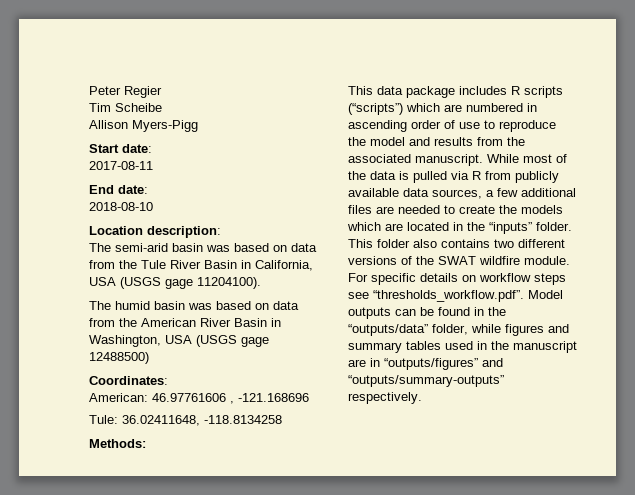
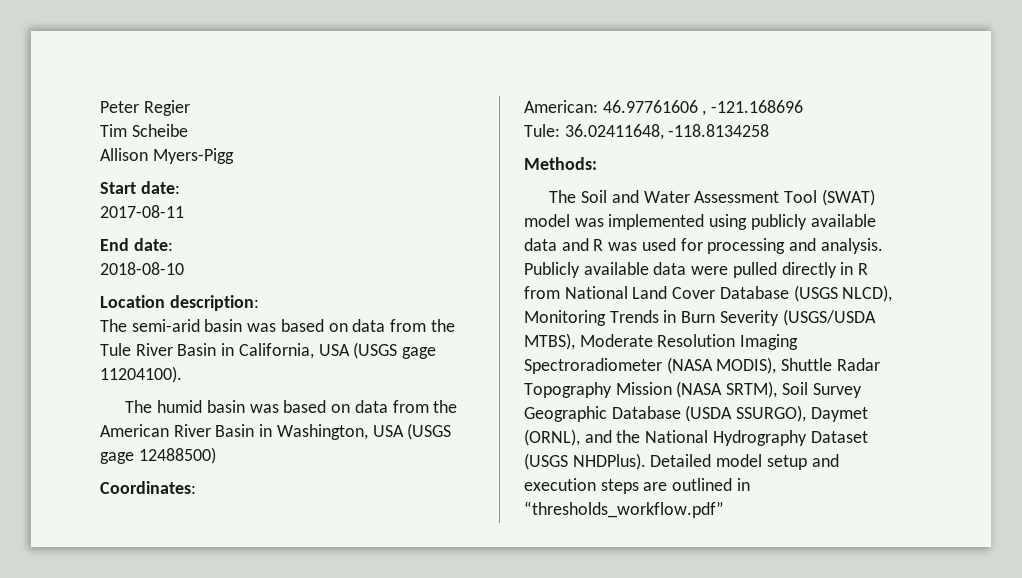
[348,86,563,98] [348,103,537,115] [348,120,556,132] [348,137,525,146] [348,154,567,166] [348,171,559,183] [348,188,576,199] [348,205,563,214] [347,222,572,234] [348,239,565,248] [348,256,570,265] [348,273,566,285] [348,290,563,302] [348,307,506,319] [348,324,569,336] [348,341,577,353] [348,358,503,370] [348,375,504,387] [348,392,422,404] This data package includes R scripts (“scripts”) which are numbered in ascending order of use to reproduce the model and results from the associated manuscript. While most of the data is pulled via R from publicly available data sources, a few additional files are needed to create the models which are located in the “inputs” folder. This folder also contains two different versions of the SWAT wildfire module. For specific details on workflow steps see “thresholds_workflow.pdf”. Model outputs can be found in the “outputs/data” folder, while figures and summary tables used in the manuscript are in “outputs/figures” and “outputs/summary-outputs” respectively. -> [549,189,875,206] [524,214,876,230] [524,238,883,254] [524,262,869,278] [524,285,893,302] [524,309,876,326] [524,333,799,350] [524,357,880,374] [524,381,862,398] [524,405,868,422] [524,429,868,446] [524,453,839,470] [524,478,750,494] [524,501,724,518] The Soil and Water Assessment Tool (SWAT) model was implemented using publicly available data and R was used for processing and analysis. Publicly available data were pulled directly in R from National Land Cover Database (USGS NLCD), Monitoring Trends in Burn Severity (USGS/USDA MTBS), Moderate Resolution Imaging Spectroradiometer (NASA MODIS), Shuttle Radar Topography Mission (NASA SRTM), Soil Survey Geographic Database (USDA SSURGO), Daymet (ORNL), and the National Hydrography Dataset (USGS NHDPlus). Detailed model setup and execution steps are outlined in “thresholds_workflow.pdf”

